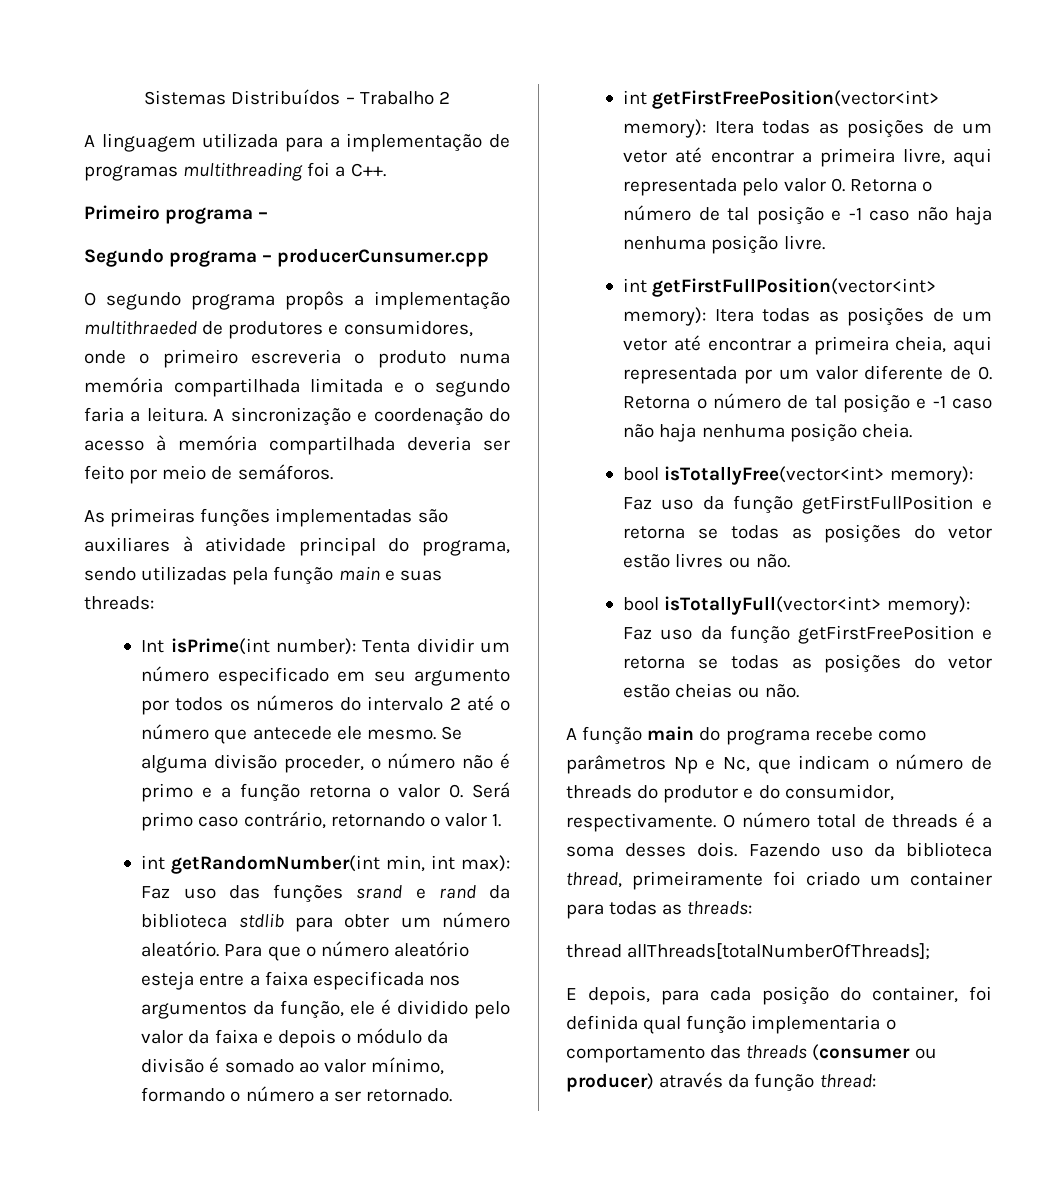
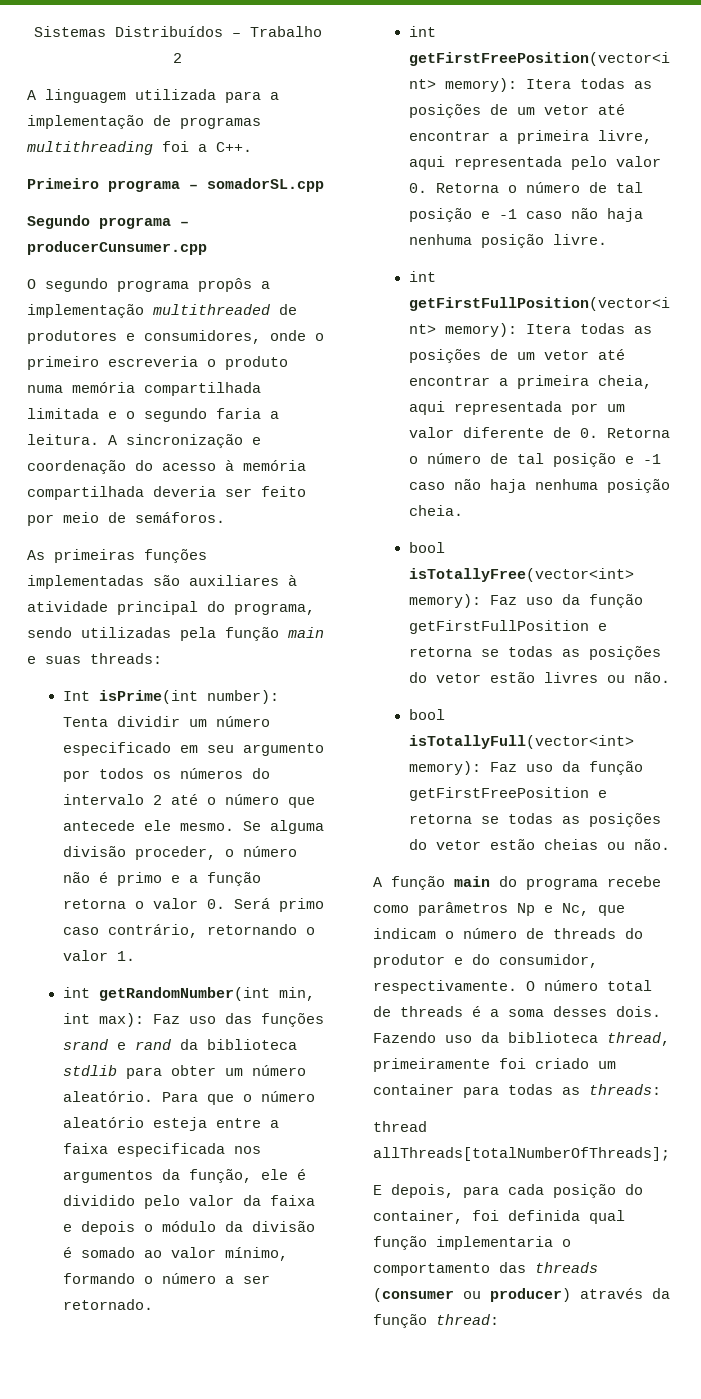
(269, 215) none -> [207,178,324,192] somadorSL.cpp
[84,320,197,335] multithraeded -> [153,304,270,315] multithreaded

